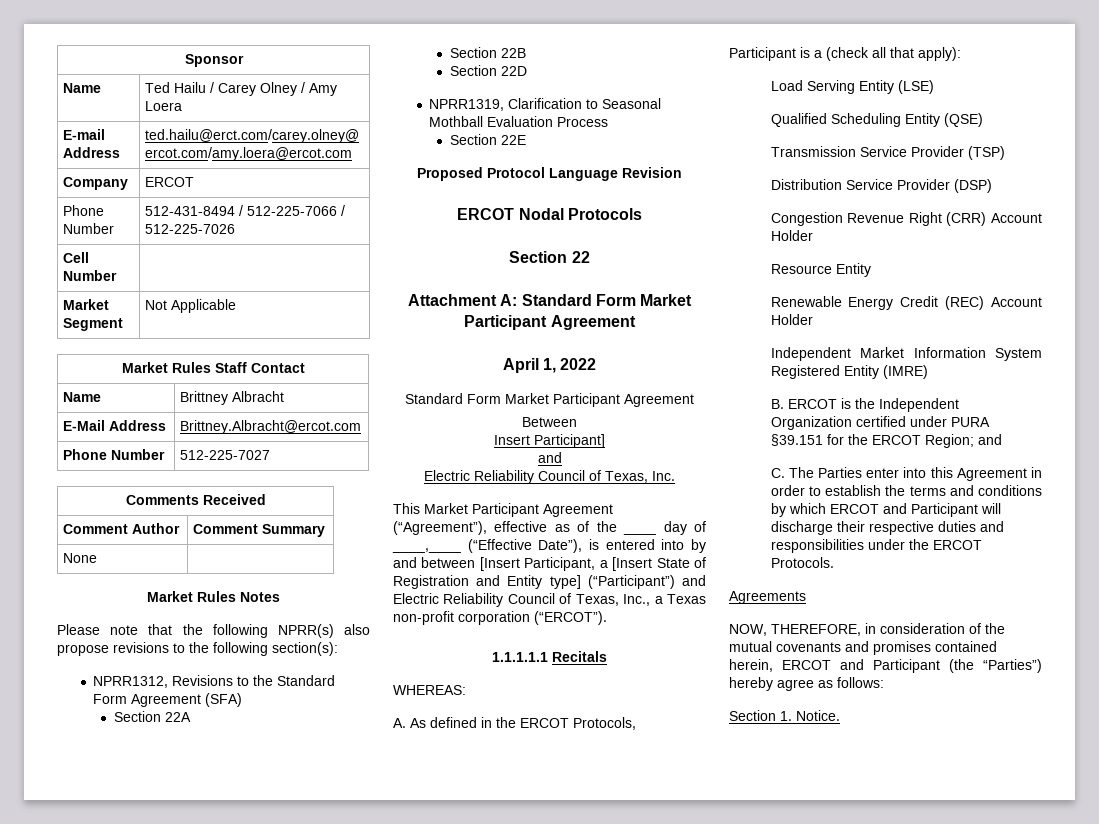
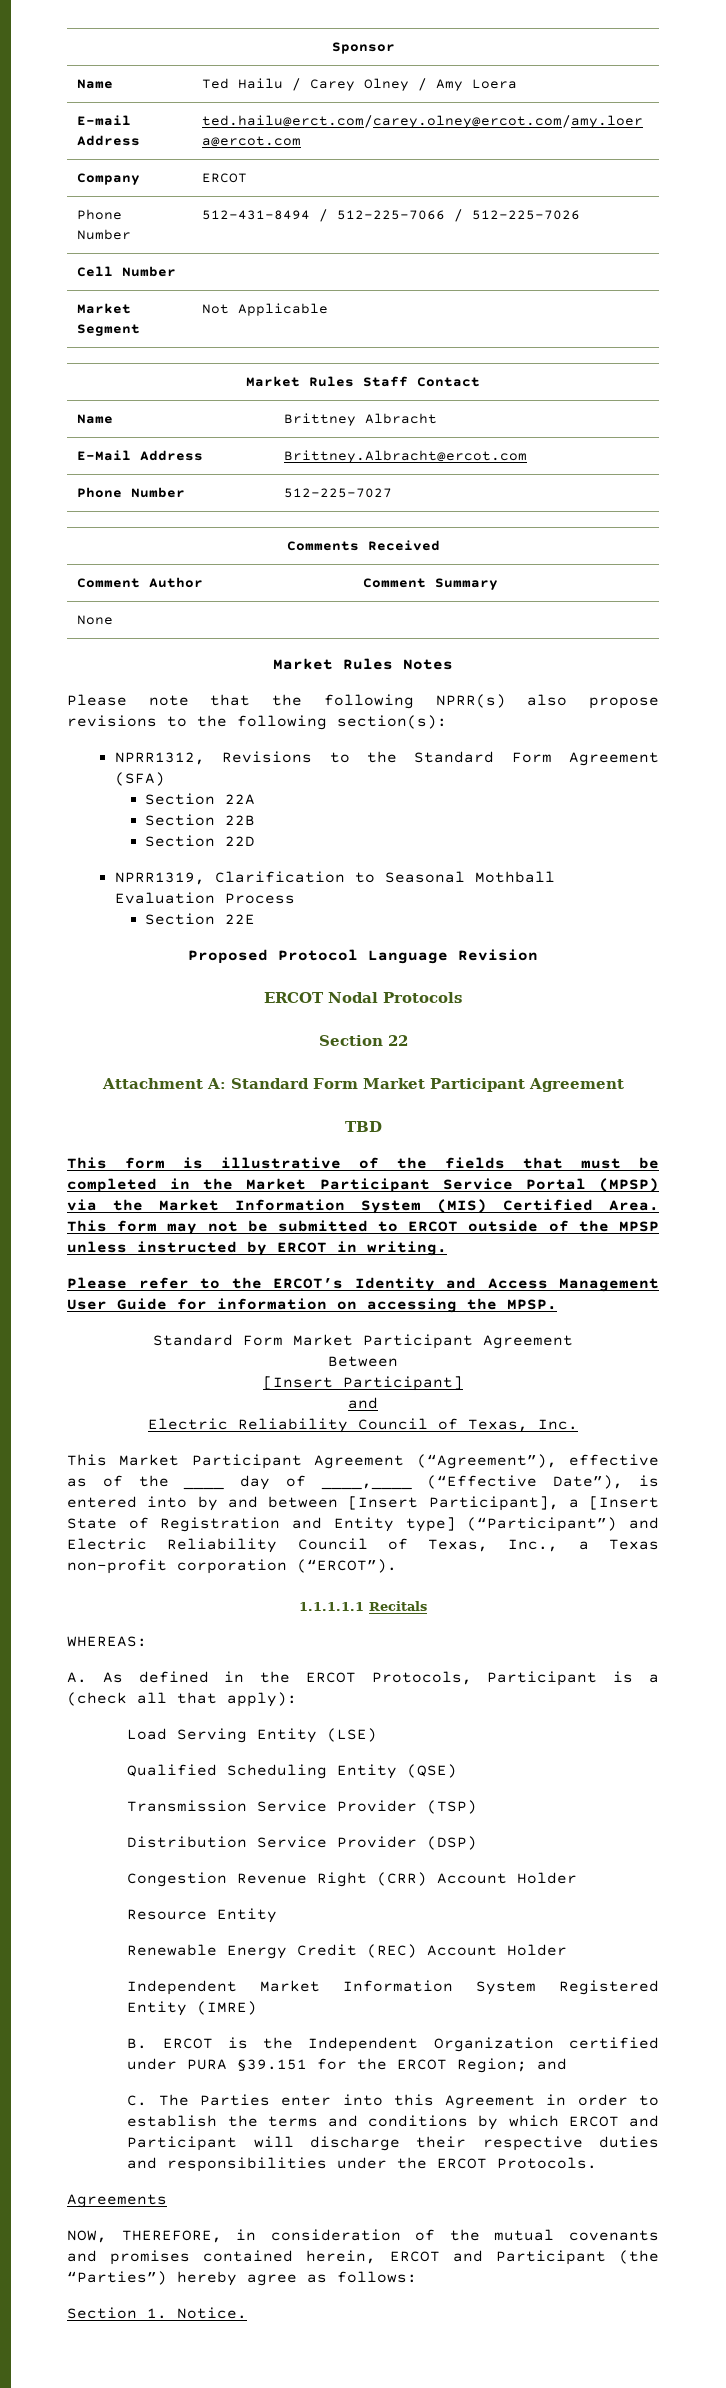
[502,358,597,373] April 1, 2022 -> [344,1121,382,1132] [67,1157,659,1169] [67,1178,659,1193] [67,1199,659,1214] [67,1220,659,1235] [67,1241,447,1256] [67,1277,659,1292] [67,1298,557,1313] TBD // This form is illustrative of the fields that must be completed in the Market Participant Service Portal (MPSP) via the Market Information System (MIS) Certified Area. This form may not be submitted to ERCOT outside of the MPSP unless instructed by ERCOT in writing. // Please refer to the ERCOT’s Identity and Access Management User Guide for information on accessing the MPSP.
[494,435,530,445] Insert -> [263,1376,333,1390] [Insert
[524,557,596,571] Participant, -> [428,1496,559,1511] Participant],

